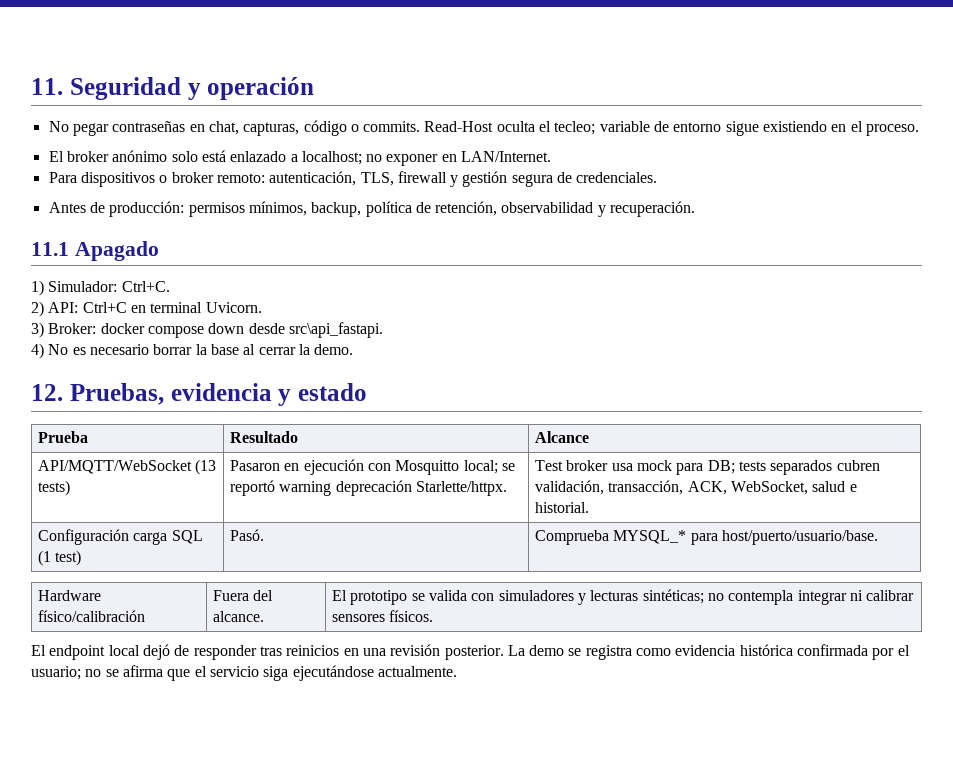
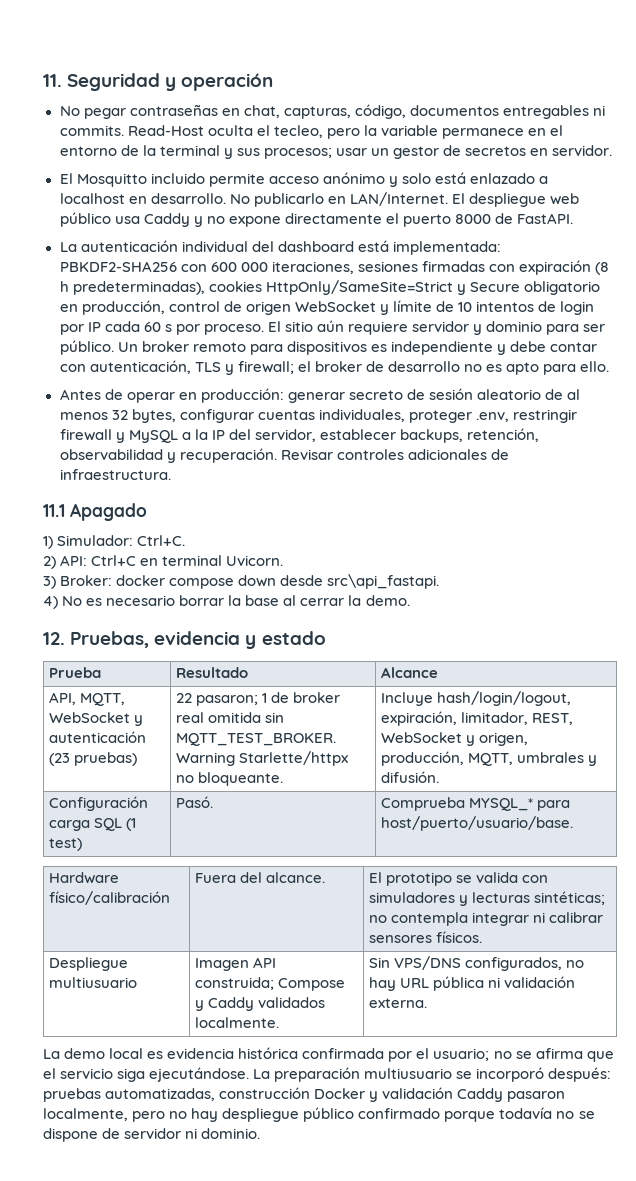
[303,120,920,136] [48,150,552,166] [48,171,658,187] [48,201,431,217] código o commits. Read-Host oculta el tecleo; variable de entorno sigue existiendo en el proceso. // El broker anónimo solo está enlazado a localhost; no exponer en LAN/Internet. // Para dispositivos o broker remoto: autenticación, TLS, firewall y gestión segura de credenciales. // Antes de producción: permisos mínimos, backup, política de -> [354,104,605,119] [59,125,564,139] [59,145,613,159] [59,172,549,187] [59,192,579,207] [59,212,574,227] [59,240,501,255] [59,260,609,275] [59,280,600,295] [59,300,595,315] [59,320,606,335] [59,340,597,355] [59,360,610,375] [59,388,581,403] [59,409,577,423] [59,429,463,443] código, documentos entregables ni commits. Read-Host oculta el tecleo, pero la variable permanece en el entorno de la terminal y sus procesos; usar un gestor de secretos en servidor. // El Mosquitto incluido permite acceso anónimo y solo está enlazado a localhost en desarrollo. No publicarlo en LAN/Internet. El despliegue web público usa Caddy y no expone directamente el puerto 8000 de FastAPI. // La autenticación individual del dashboard está implementada: PBKDF2-SHA256 con 600 000 iteraciones, sesiones firmadas con expiración (8 h predeterminadas), cookies HttpOnly/SameSite=Strict y Secure obligatorio en producción, control de origen WebSocket y límite de 10 intentos de login por IP cada 60 s por proceso. El sitio aún requiere servidor y dominio para ser público. Un broker remoto para dispositivos es independiente y debe contar con autenticación, TLS y firewall; el broker de desarrollo no es apto para ello. // Antes de operar en producción: generar secreto de sesión aleatorio de al menos 32 bytes, configurar cuentas individuales, proteger .env, restringir firewall y MySQL a la IP del servidor, establecer backups,
(696, 209) none -> [280,449,509,460] [59,469,171,480] Revisar controles adicionales de infraestructura.
[38,459,217,475] [38,480,71,496] [230,459,516,475] [230,480,508,496] [535,460,880,475] [535,480,857,495] [535,502,590,513] API/MQTT/WebSocket (13 tests) | Pasaron en ejecución con Mosquitto local; se reportó warning deprecación Starlette/httpx. | Test broker usa mock para DB; tests separados cubren validación, transacción, ACK, WebSocket, salud e historial. -> [49,692,126,706] [49,712,144,726] [49,731,147,743] [49,752,138,766] [176,692,341,706] [176,712,285,723] [176,733,337,746] [176,751,349,766] [176,772,284,786] [381,691,572,706] [381,711,574,726] [381,732,529,746] [381,751,598,766] [381,771,440,783] API, MQTT, WebSocket y autenticación (23 pruebas) | 22 pasaron; 1 de broker real omitida sin MQTT_TEST_BROKER. Warning Starlette/httpx no bloqueante. | Incluye hash/login/logout, expiración, limitador, REST, WebSocket y origen, producción, MQTT, umbrales y difusión.
[31,644,672,660] // El endpoint local dejó de responder tras reinicios en una revisión posterior. La demo se registra como -> [49,957,129,971] [49,977,138,988] [195,957,277,971] [195,977,346,991] [195,997,326,1011] [195,1017,280,1028] [369,956,585,971] [369,976,576,991] [369,998,428,1008] [43,1048,164,1059] // Despliegue multiusuario | Imagen API construida; Compose y Caddy validados localmente. | Sin VPS/DNS configurados, no hay URL pública ni validación externa. // La demo local es
[292,665,457,681] ejecutándose actualmente. -> [149,1067,612,1082] [43,1087,566,1102] [43,1107,595,1122] [43,1128,261,1142] ejecutándose. La preparación multiusuario se incorporó después: pruebas automatizadas, construcción Docker y validación Caddy pasaron localmente, pero no hay despliegue público confirmado porque todavía no se dispone de servidor ni dominio.

